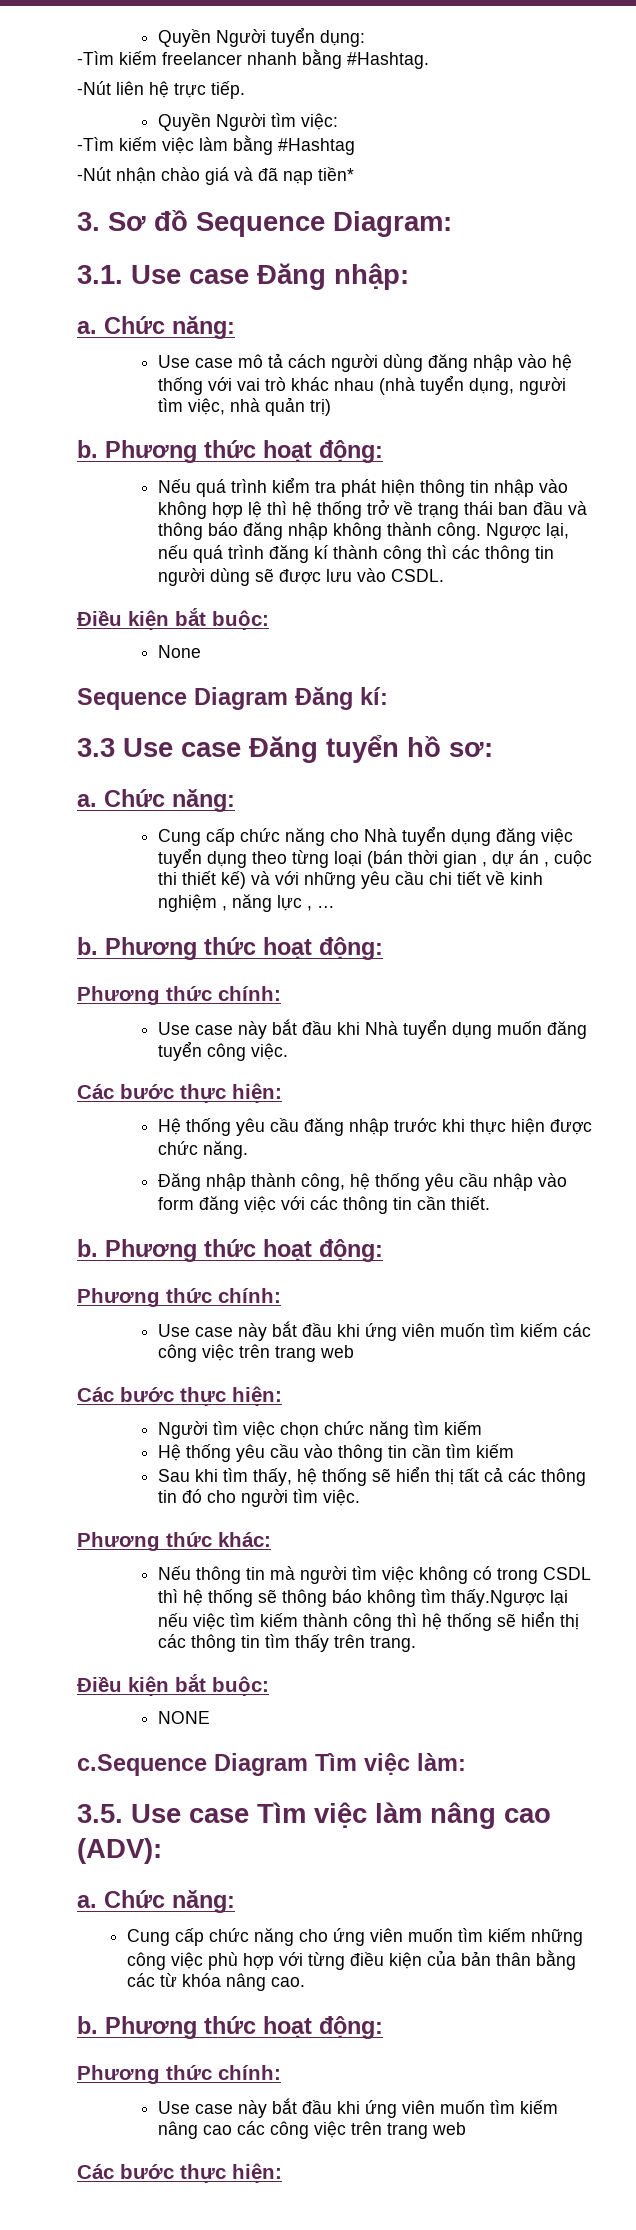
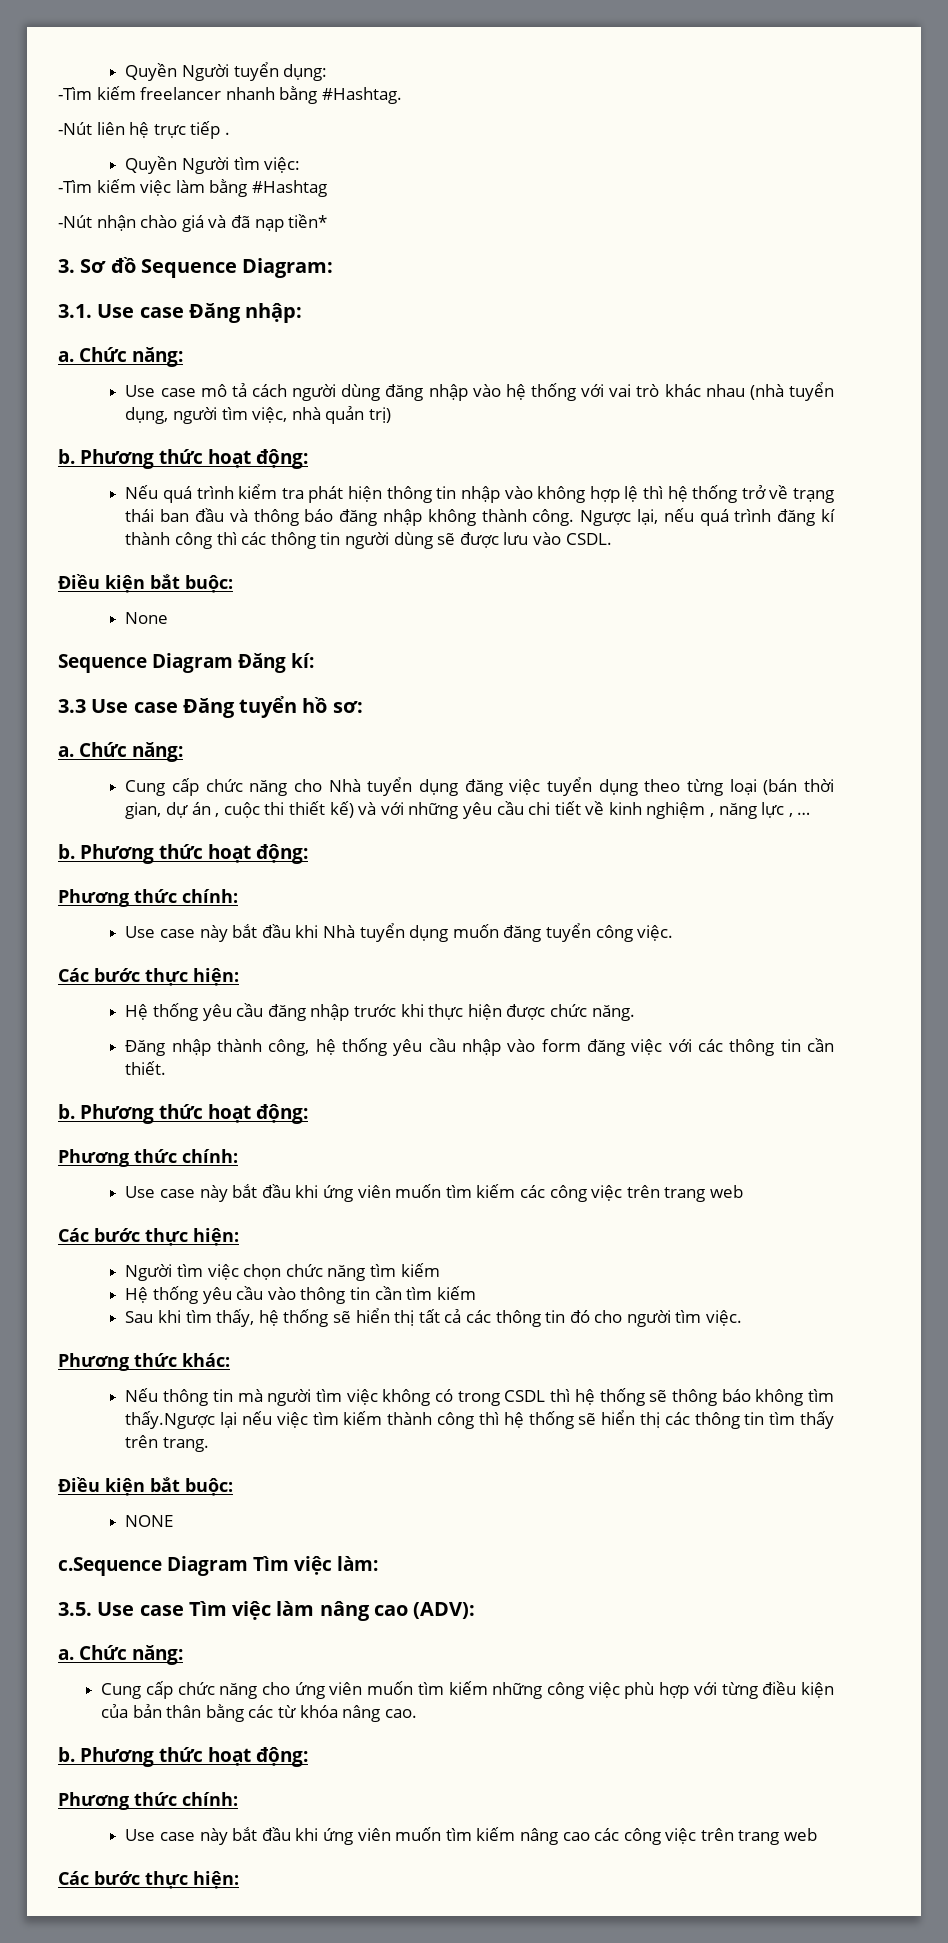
[211,81,245,99] tiếp. -> [190,121,230,139] tiếp .
[442,851,487,868] gian , -> [125,802,162,819] gian,

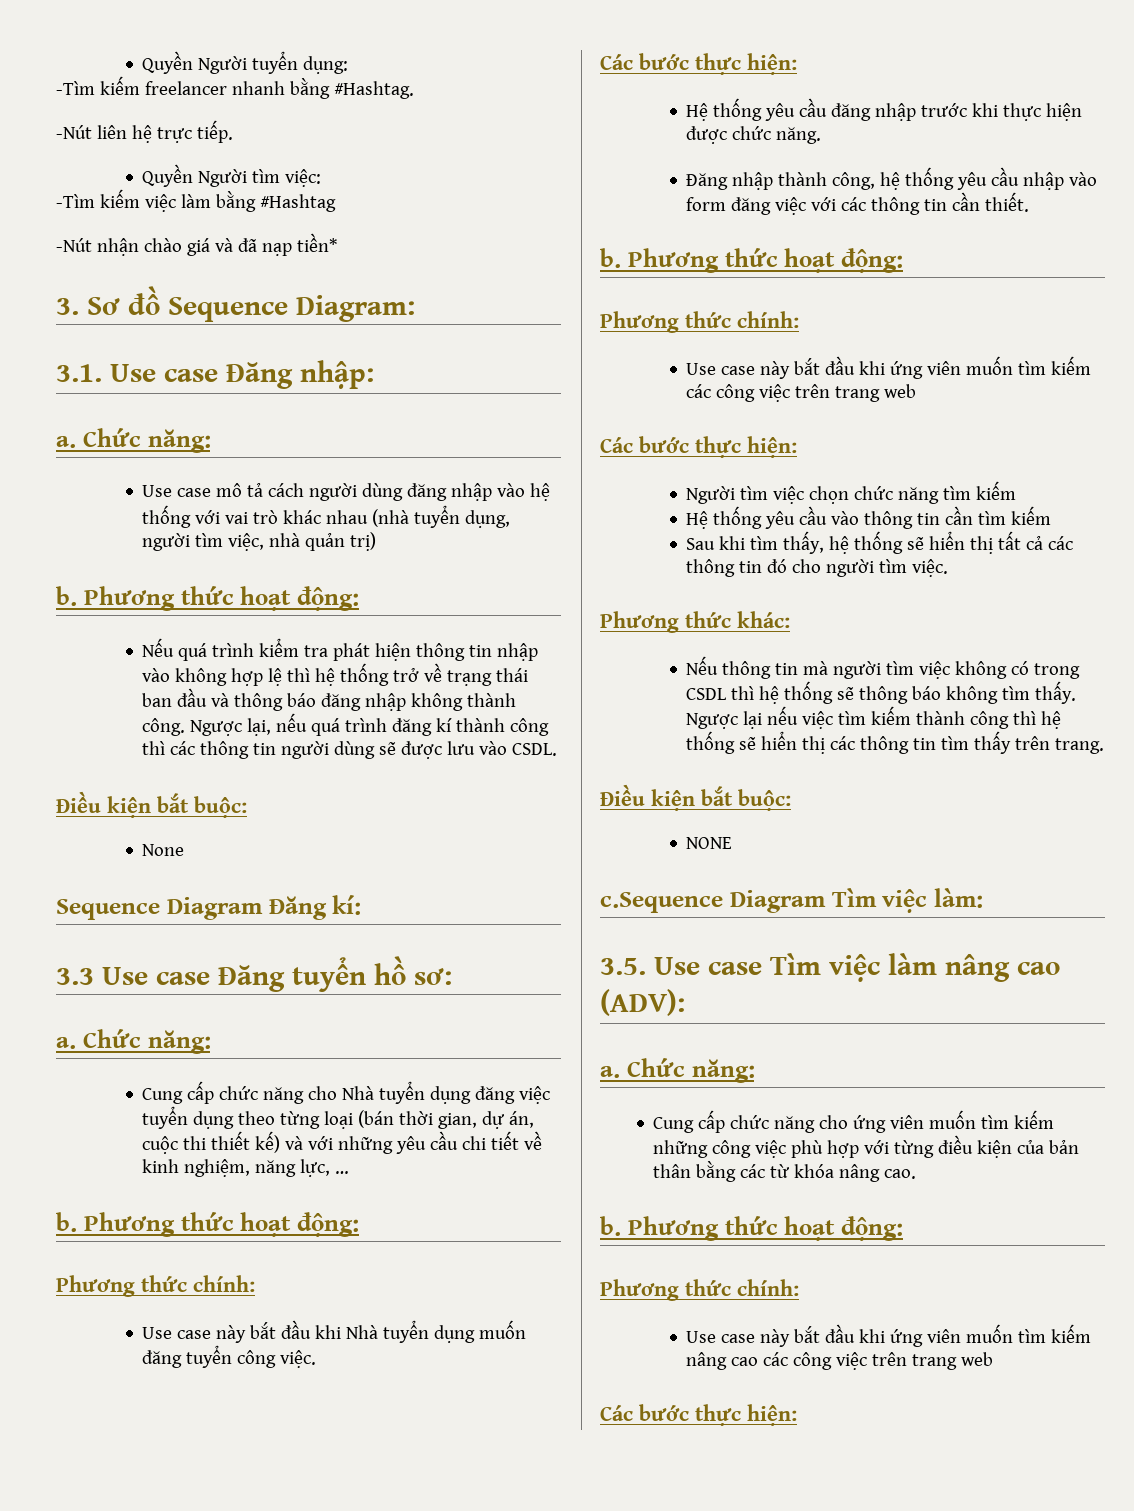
[190,121,230,139] tiếp . -> [196,120,233,143] tiếp.
[191,802,220,817] án , -> [509,1111,535,1128] án,
[646,802,793,819] nghiệm , năng lực , -> [184,1159,331,1177] nghiệm, năng lực,
[125,1411,216,1429] thấy.Ngược -> [1035,681,1077,704] [686,713,739,729] thấy. Ngược

